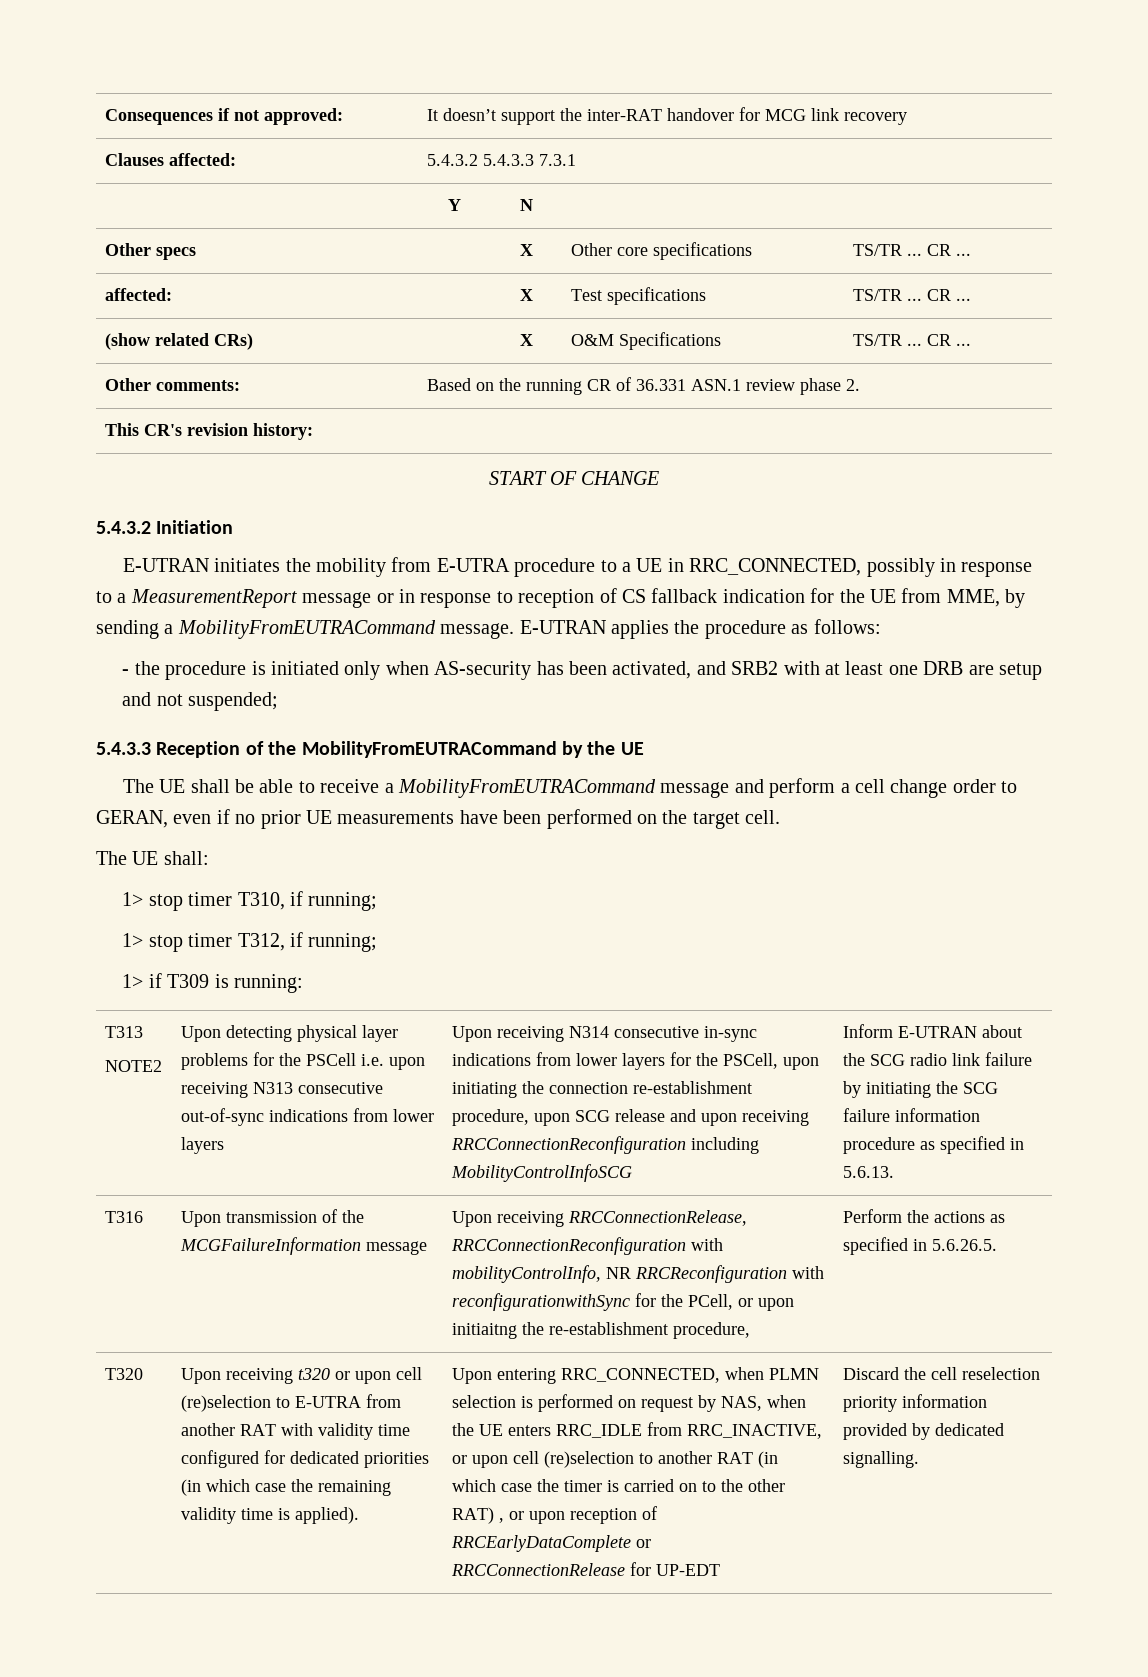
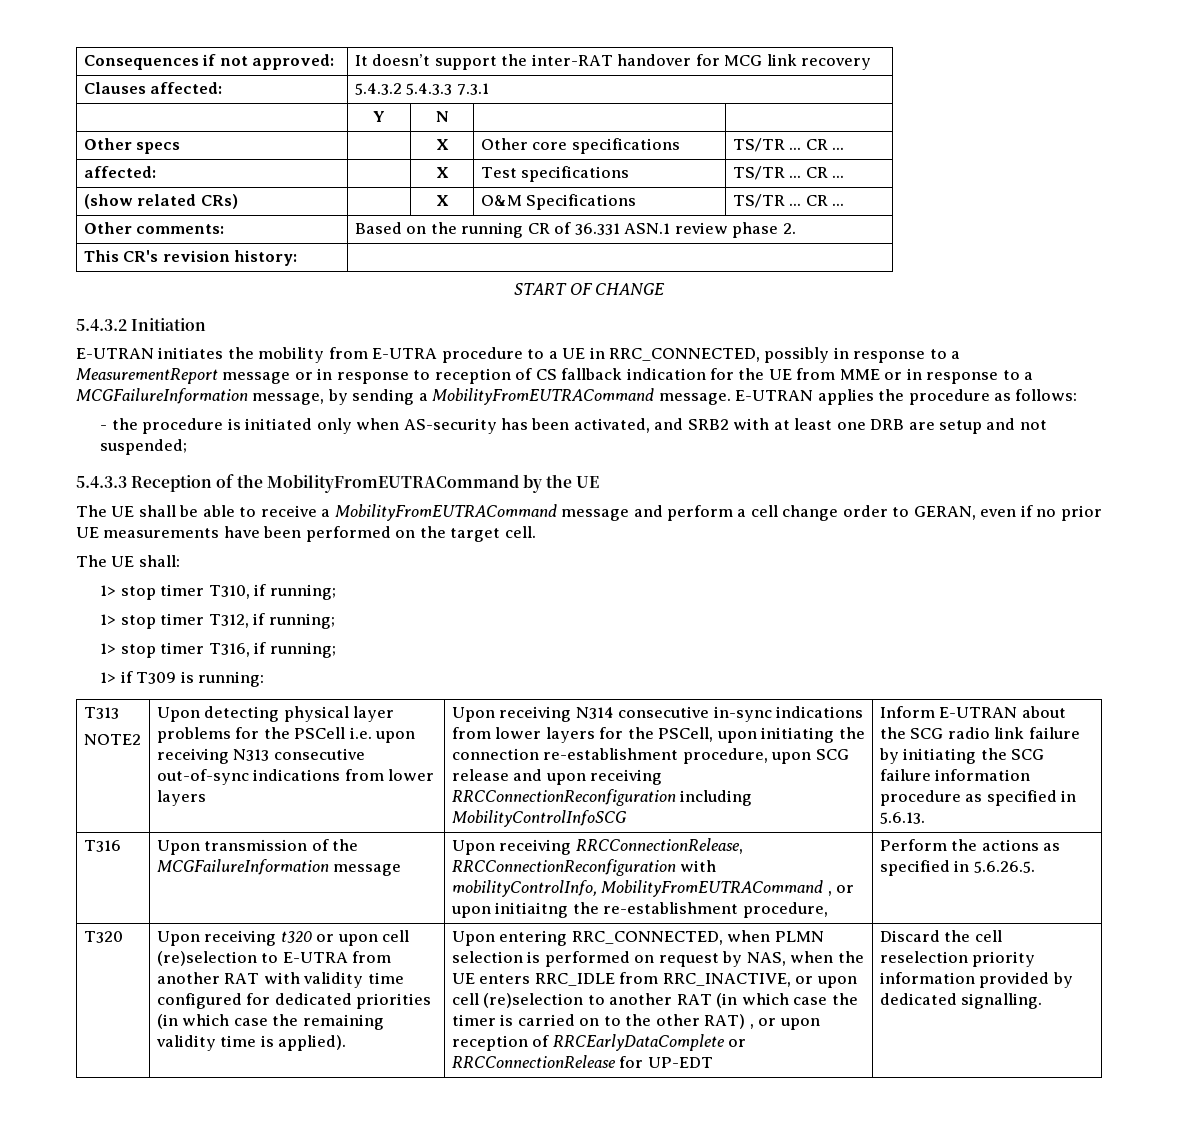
[946,589,1000,607] MME, -> [839,368,1034,384] [76,388,325,405] MME or in response to a MCGFailureInformation message,
(378, 942) none -> [100,642,336,658] // 1> stop timer T316, if running;
[606,1265,825,1283] [452,1293,734,1311] NR RRCReconfiguration with reconfigurationwithSync for the PCell, -> [601,880,832,897] MobilityFromEUTRACommand ,

